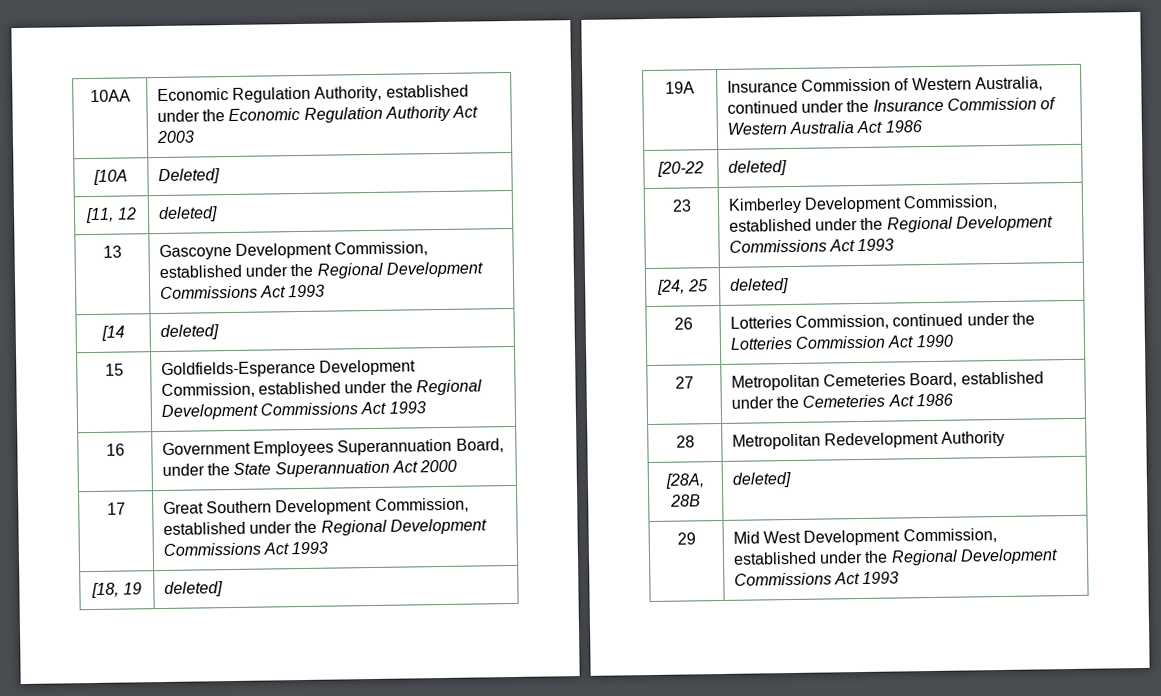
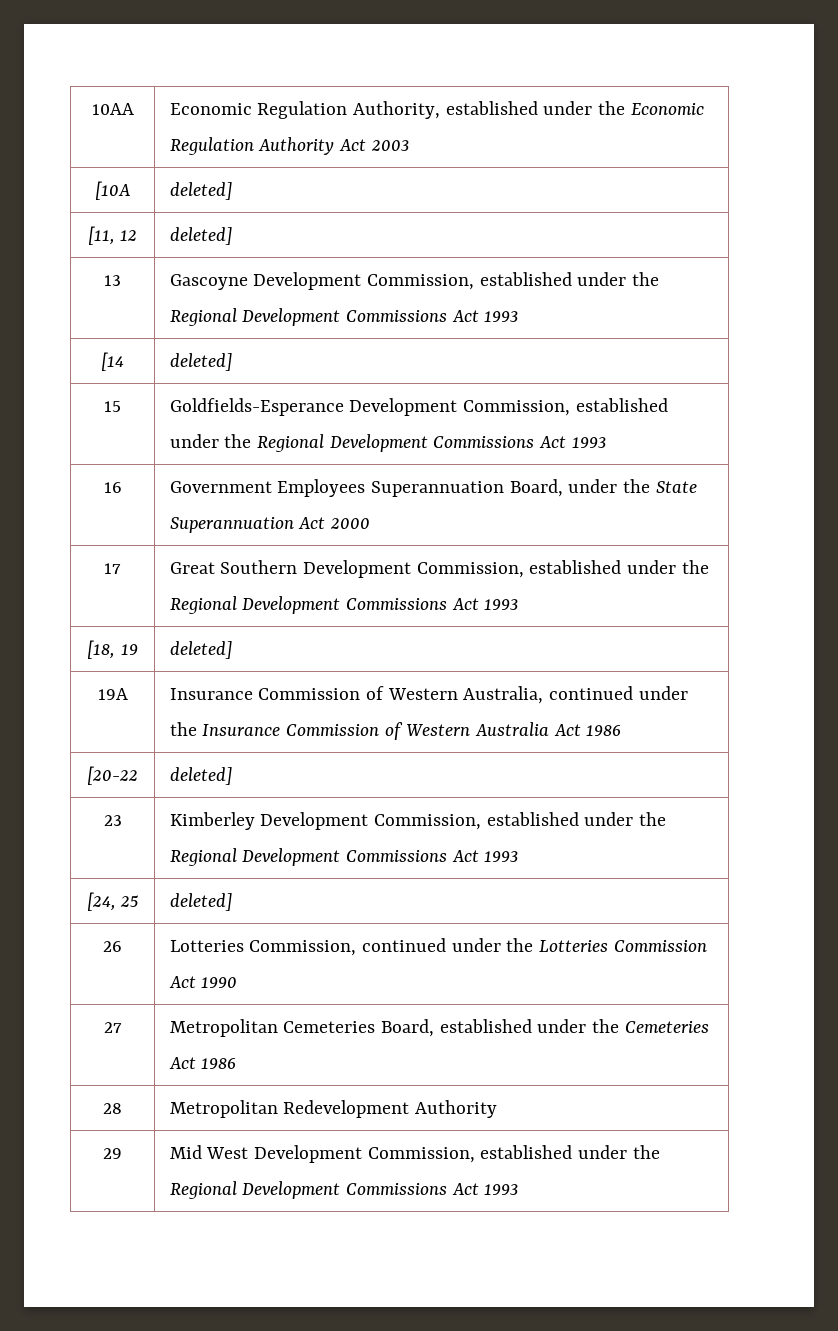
[157,168,220,185] Deleted] -> [169,182,232,200] deleted]
[665,473,705,489] [670,494,701,507] [731,472,792,488] // [28A, 28B | deleted] -> (497, 1109) none

